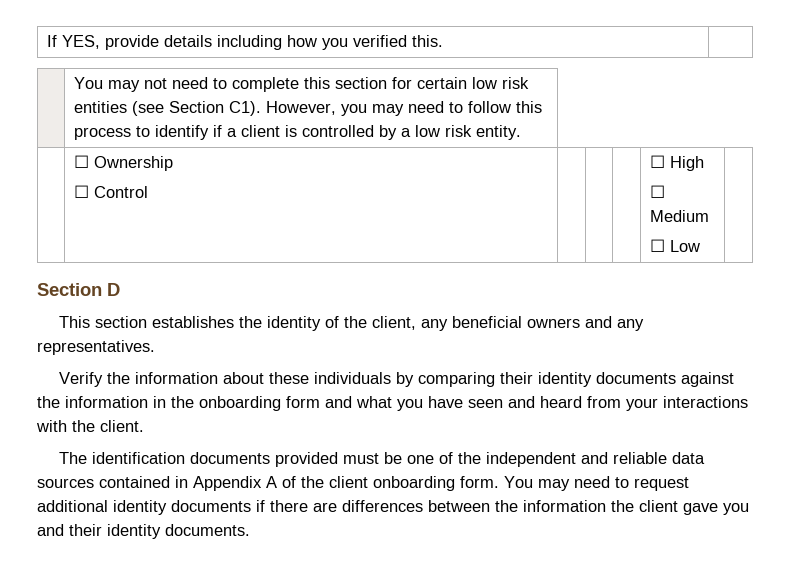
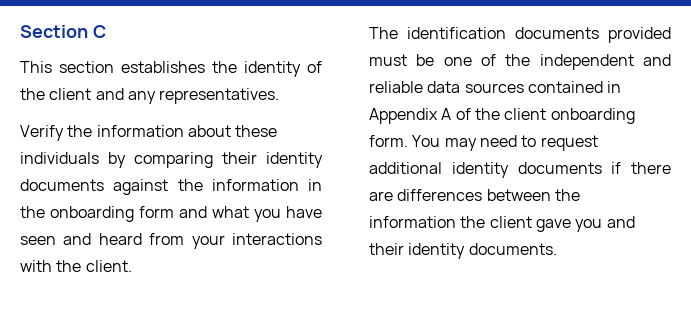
[46,35,443,50] [73,77,529,92] [73,101,542,116] [73,125,521,140] [73,155,173,171] [73,185,148,198] [649,155,704,171] [649,185,665,198] [649,210,709,222] [649,239,700,252] [37,283,120,296] If YES, provide details including how you verified this. | // | You may not need to complete this section for certain low risk entities (see Section C1). However, you may need to follow this process to identify if a client is controlled by a low risk entity. // | ☐ Ownership // ☐ Control | | | | ☐ High // ☐ Medium // ☐ Low | // Section D -> [20,25,106,38] Section C
[371,316,580,331] client, any beneficial owners -> [49,88,92,100] client

